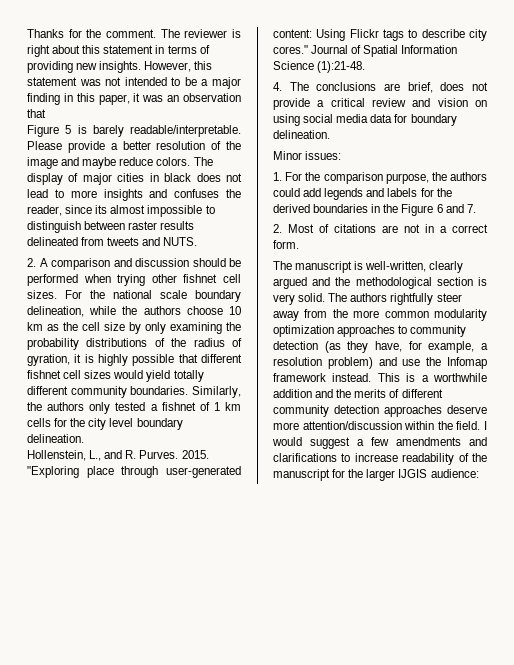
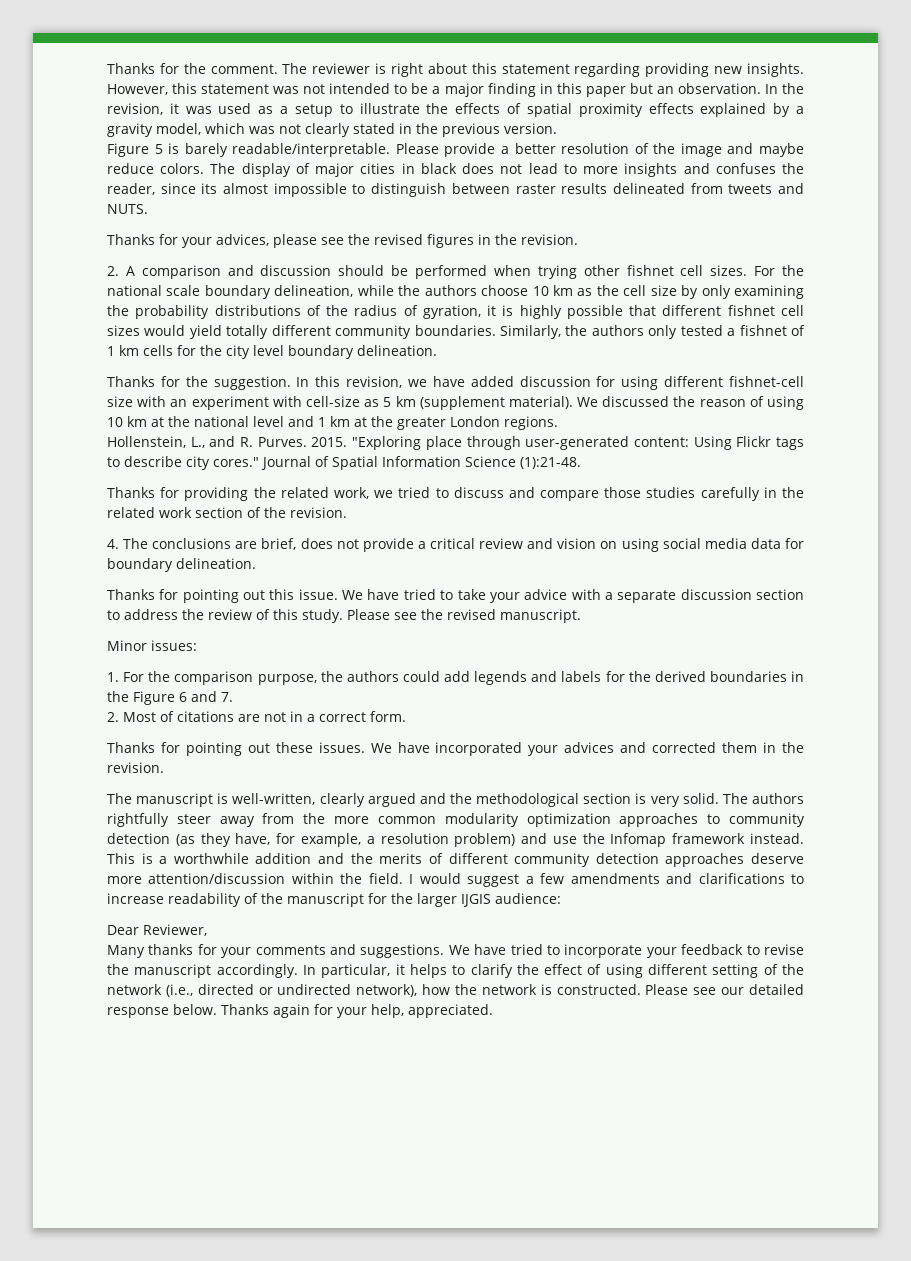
[155,45,210,54] in terms of -> [574,63,641,77] regarding
[98,93,241,105] [27,109,46,118] paper, it was an observation that -> [585,83,804,97] [107,103,805,117] [107,123,557,137] paper but an observation. In the revision, it was used as a setup to illustrate the effects of spatial proximity effects explained by a gravity model, which was not clearly stated in the previous version.
(198, 241) none -> [107,234,578,248] // Thanks for your advices, please see the revised figures in the revision.
(84, 438) none -> [107,376,804,390] [107,396,804,410] [107,416,558,430] // Thanks for the suggestion. In this revision, we have added discussion for using different fishnet-cell size with an experiment with cell-size as 5 km (supplement material). We discussed the reason of using 10 km at the national level and 1 km at the greater London regions.
(366, 67) none -> [107,487,804,501] [107,507,347,518] // Thanks for providing the related work, we tried to discuss and compare those studies carefully in the related work section of the revision.
(330, 134) none -> [107,589,805,603] [107,609,581,623] // Thanks for pointing out this issue. We have tried to take your advice with a separate discussion section to address the review of this study. Please see the revised manuscript.
(299, 244) none -> [107,742,804,756] [107,762,164,773] // Thanks for pointing out these issues. We have incorporated your advices and corrected them in the revision.
(479, 473) none -> [107,924,207,936] [107,944,804,958] [107,964,804,978] [107,984,804,997] [107,1004,493,1018] // Dear Reviewer, // Many thanks for your comments and suggestions. We have tried to incorporate your feedback to revise the manuscript accordingly. In particular, it helps to clarify the effect of using different setting of the network (i.e., directed or undirected network), how the network is constructed. Please see our detailed response below. Thanks again for your help, appreciated.

